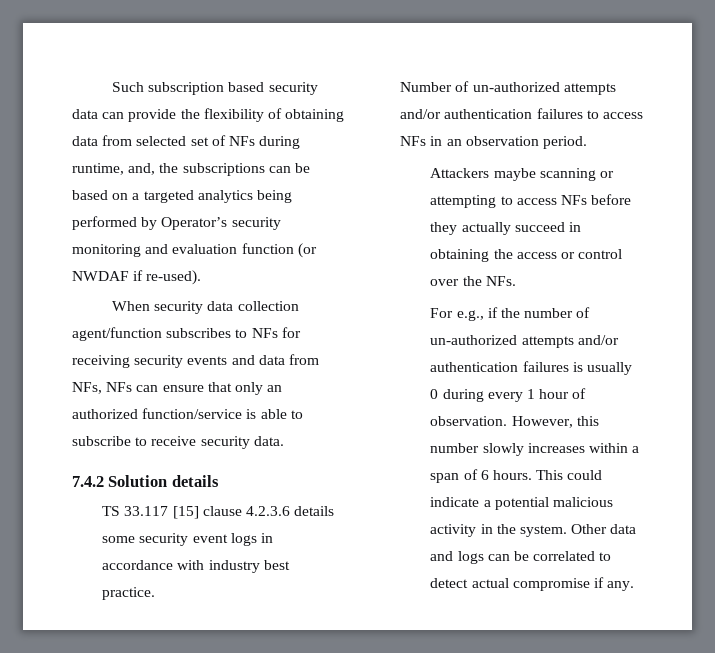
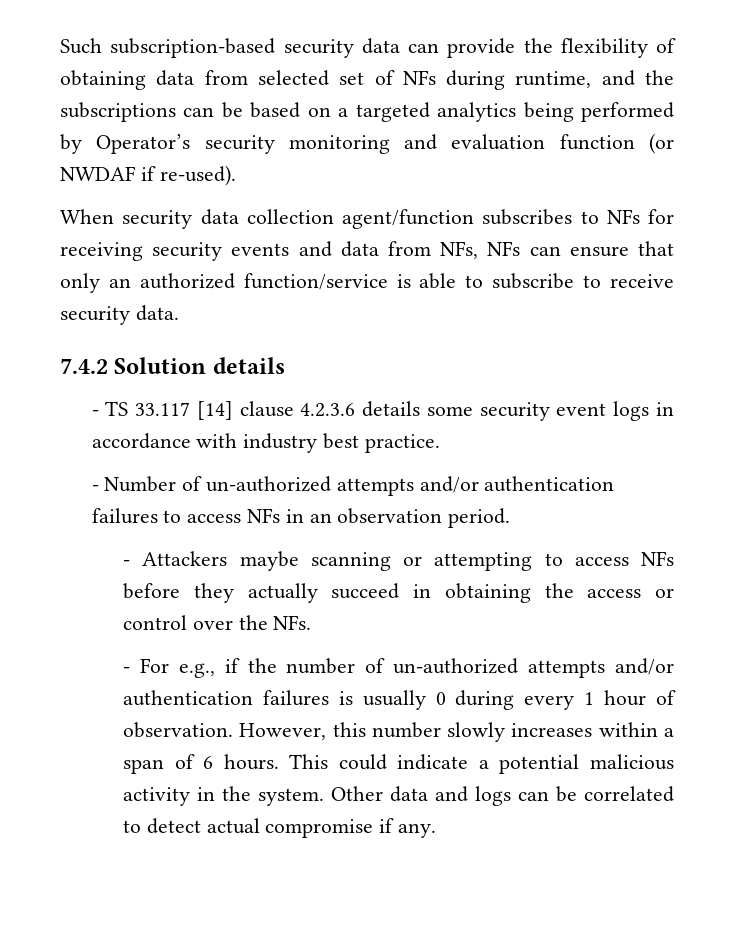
[148,82,265,95] subscription based -> [110,38,276,58] subscription-based
[128,163,156,175] and, -> [601,70,635,86] and
(219, 481) none -> [91,410,99,416] -
[172,506,199,519] [15] -> [196,401,233,420] [14]
(156, 593) none -> [91,485,99,491] -
(587, 142) none -> [122,560,130,566] -
(516, 281) none -> [122,667,130,673] -

